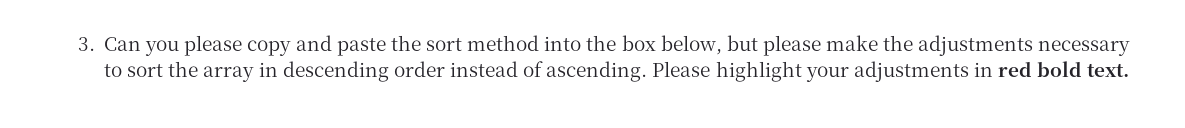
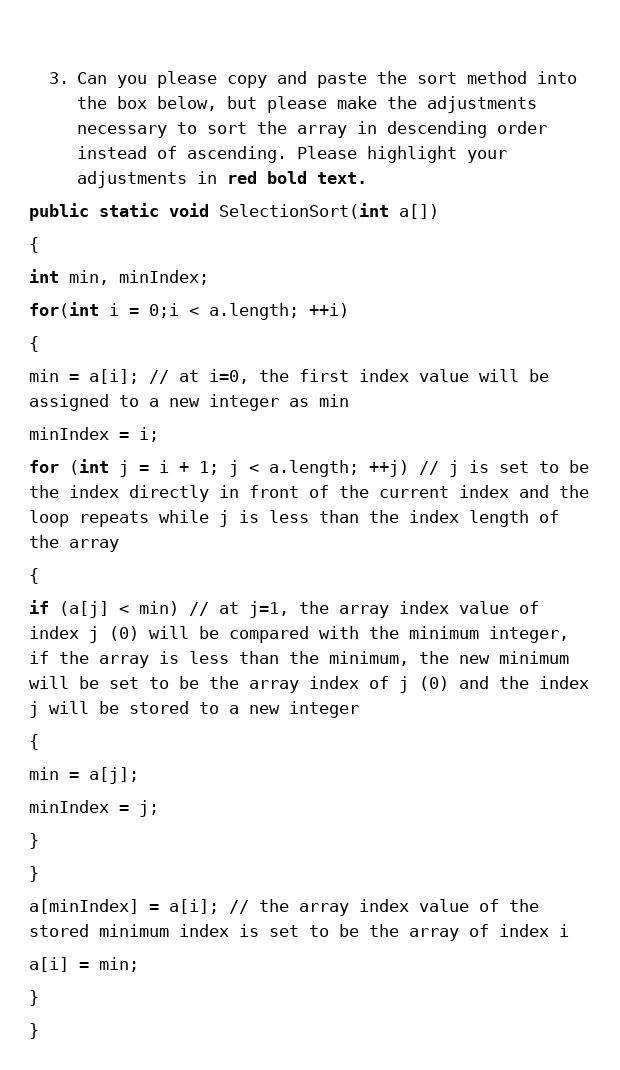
(1130, 70) none -> [29,203,439,221] [29,237,39,253] [29,269,209,285] [29,302,349,320] [29,336,39,352] [29,369,549,384] [29,394,349,411] [29,427,159,442] [29,459,589,477] [29,485,589,502] [29,510,559,527] [29,535,119,552] [29,568,39,584] [29,600,539,618] [29,626,569,643] [29,651,569,668] [29,676,589,693] [29,701,359,718] [29,734,39,750] [29,767,139,784] [29,800,159,817] [29,833,39,849] [29,866,39,882] [29,899,539,916] [29,924,569,941] [29,957,139,972] [29,990,39,1006] [29,1023,39,1039] // public static void SelectionSort(int a[]) // { // int min, minIndex; // for(int i = 0;i < a.length; ++i) // { // min = a[i]; // at i=0, the first index value will be assigned to a new integer as min // minIndex = i; // for (int j = i + 1; j < a.length; ++j) // j is set to be the index directly in front of the current index and the loop repeats while j is less than the index length of the array // { // if (a[j] < min) // at j=1, the array index value of index j (0) will be compared with the minimum integer, if the array is less than the minimum, the new minimum will be set to be the array index of j (0) and the index j will be stored to a new integer // { // min = a[j]; // minIndex = j; // } // } // a[minIndex] = a[i]; // the array index value of the stored minimum index is set to be the array of index i // a[i] = min; // } // }

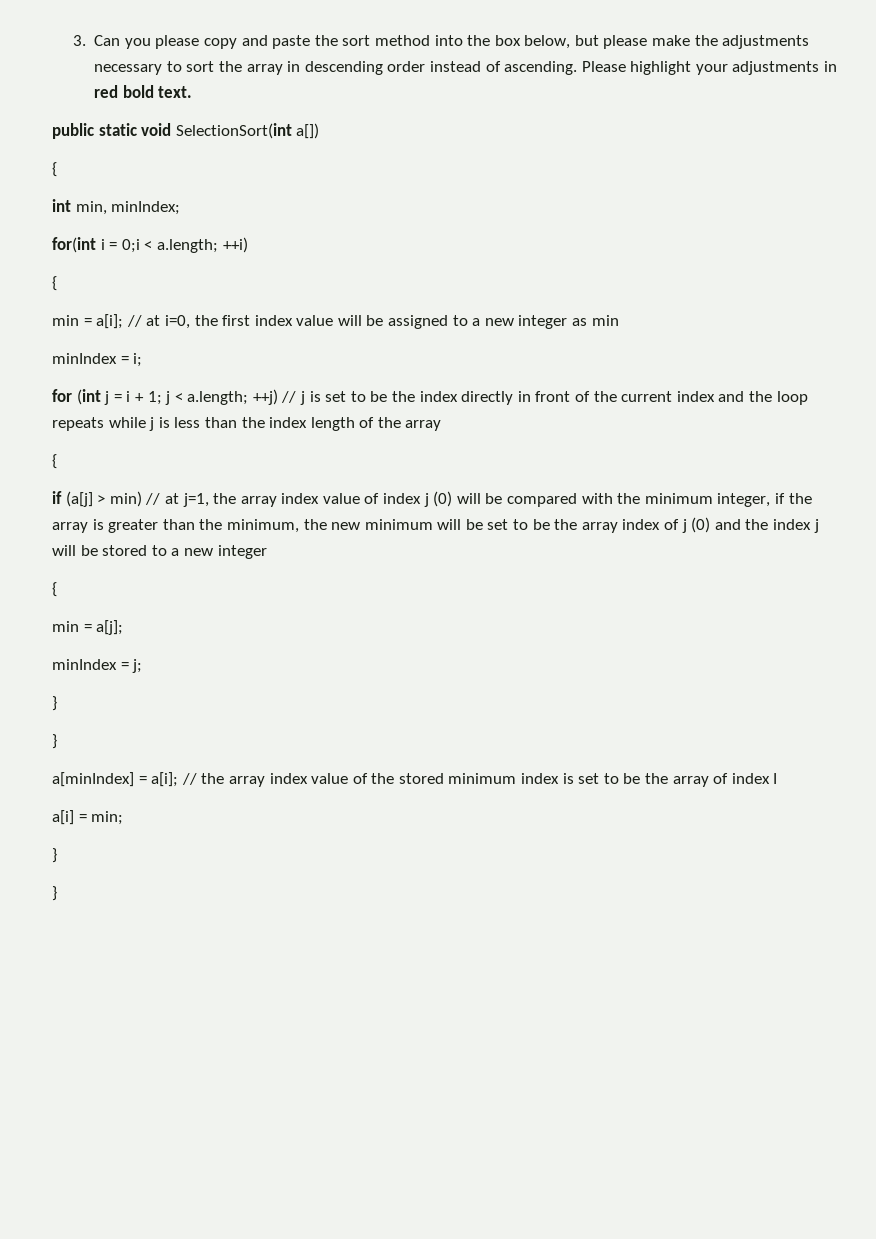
[119,605,129,614] < -> [97,495,106,504] >
[189,651,229,664] less -> [108,519,159,533] greater
[559,924,569,937] i -> [773,773,778,784] I

